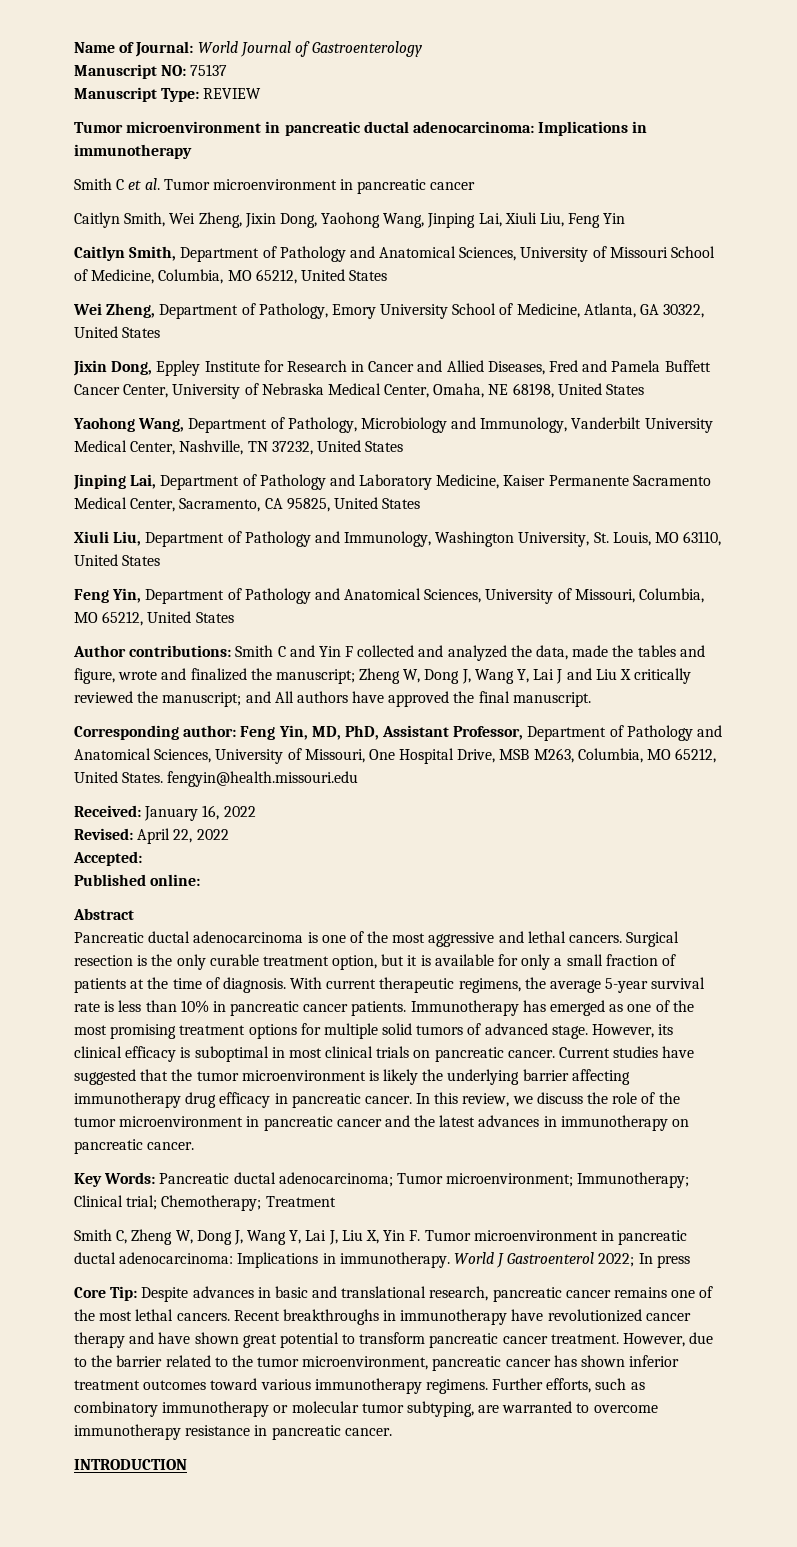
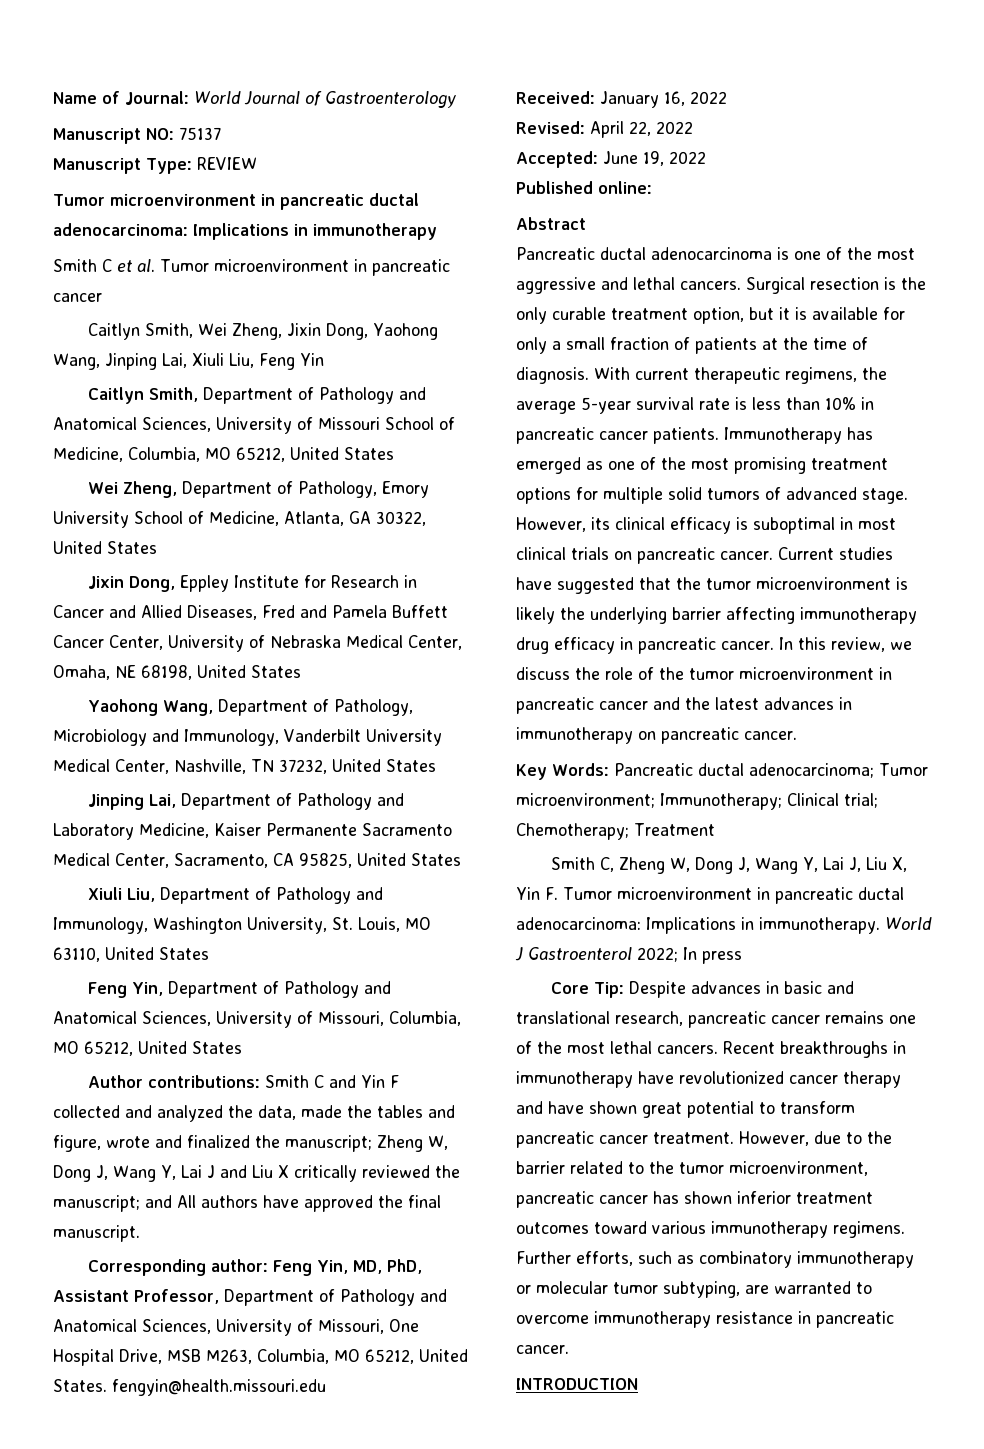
(142, 858) none -> [603,151,706,166] June 19, 2022

